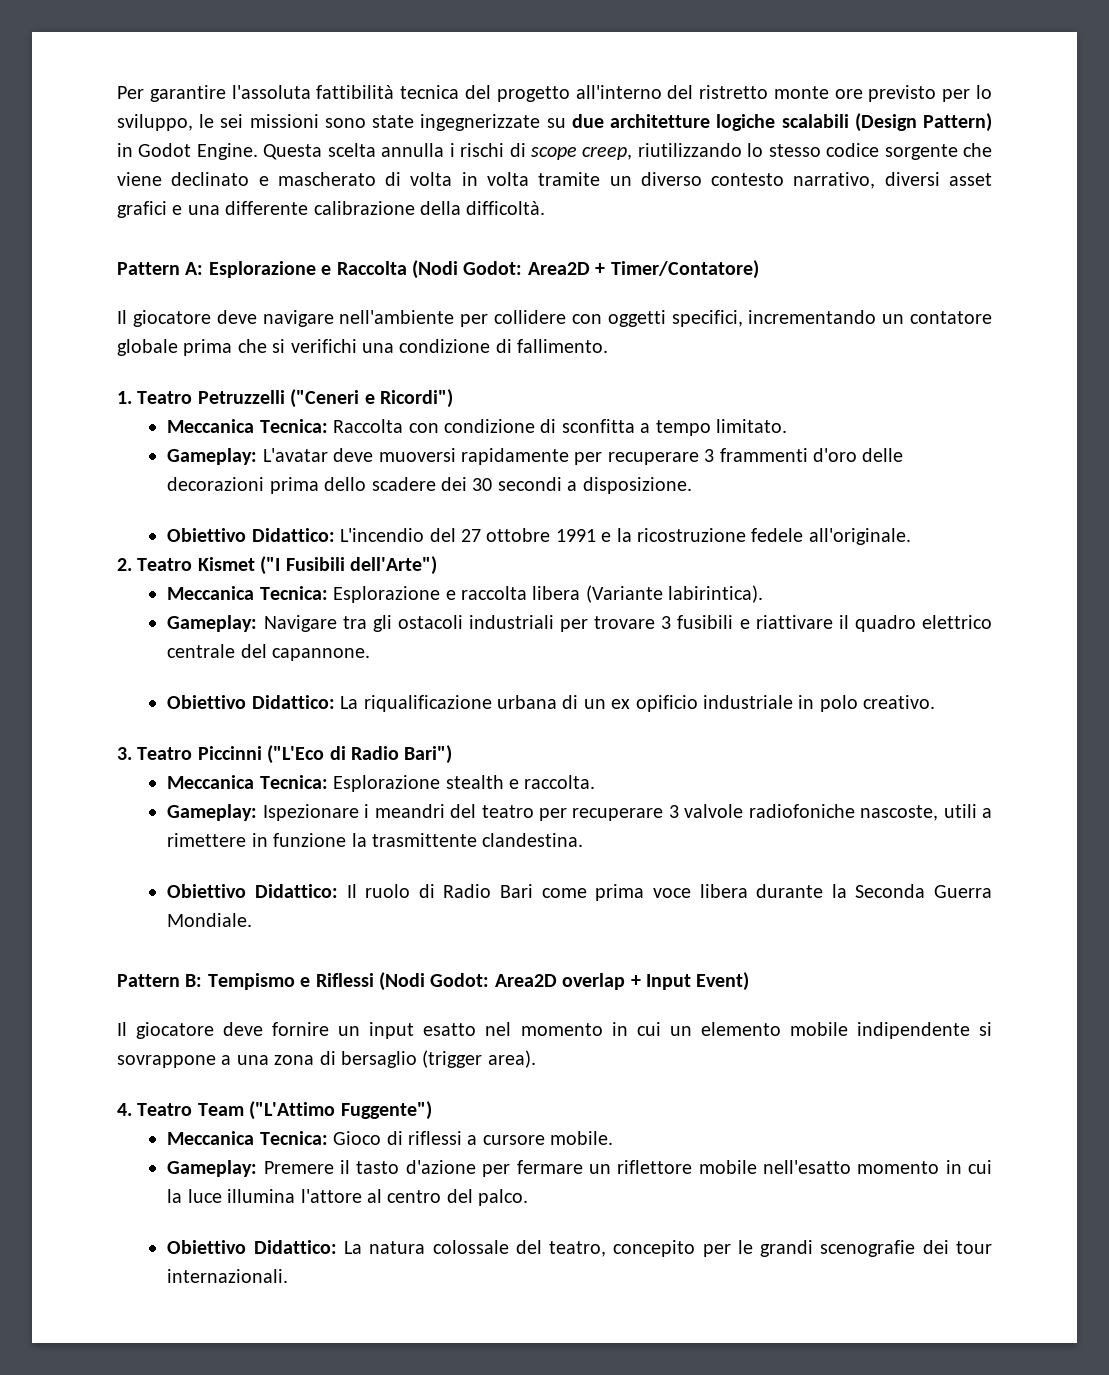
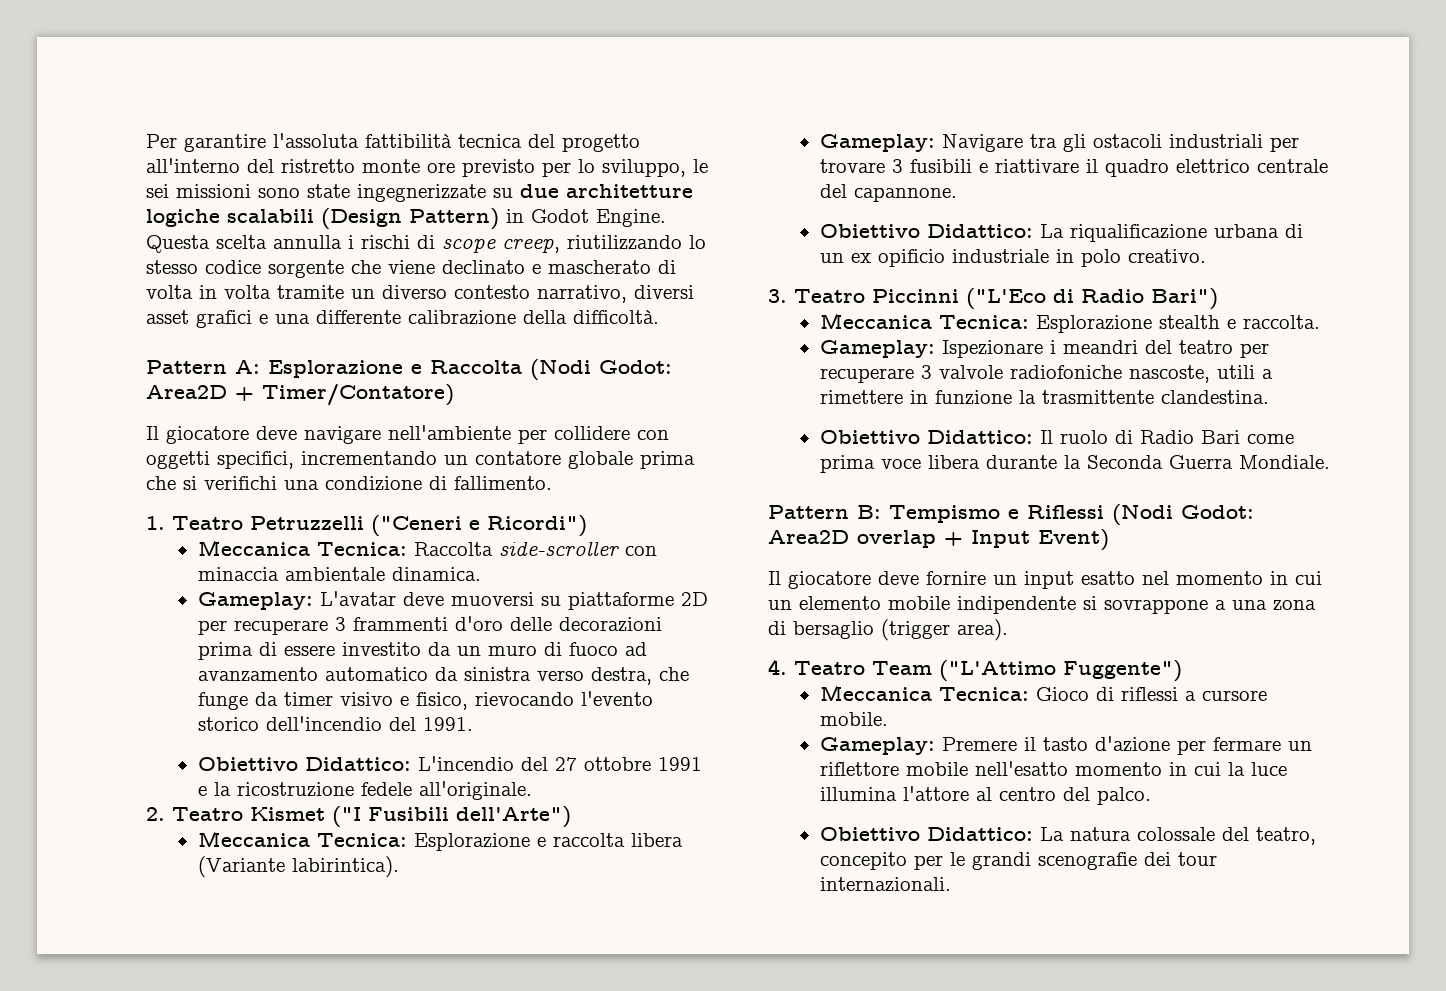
[408,419,787,436] con condizione di sconfitta a tempo limitato. -> [498,541,657,556] [197,567,481,581] side-scroller con minaccia ambientale dinamica.
[460,448,569,465] rapidamente -> [540,592,708,610] su piattaforme 2D
[324,477,692,494] dello scadere dei 30 secondi a disposizione. -> [258,642,647,656] [197,667,689,685] [197,691,653,710] [197,716,473,731] di essere investito da un muro di fuoco ad avanzamento automatico da sinistra verso destra, che funge da timer visivo e fisico, rievocando l'evento storico dell'incendio del 1991.

